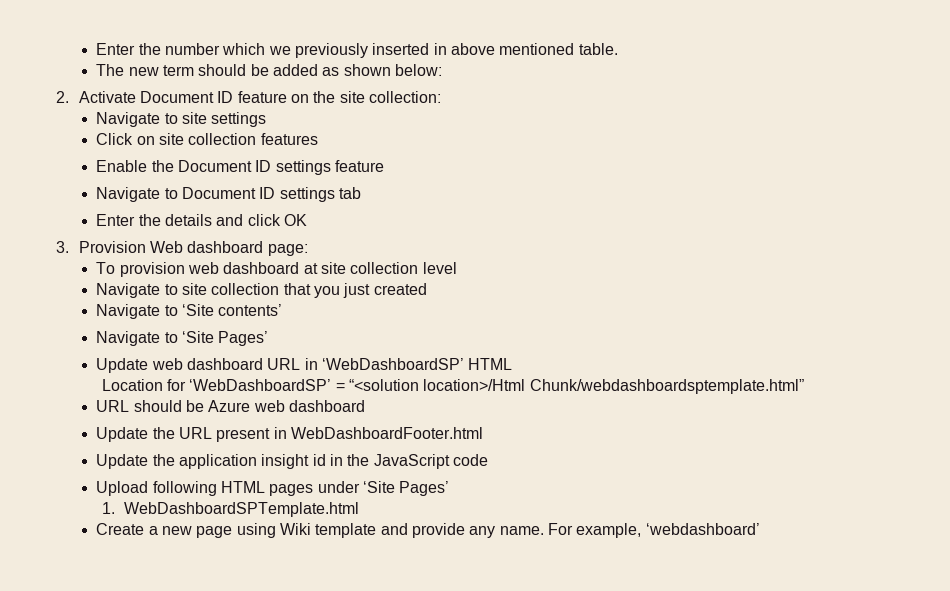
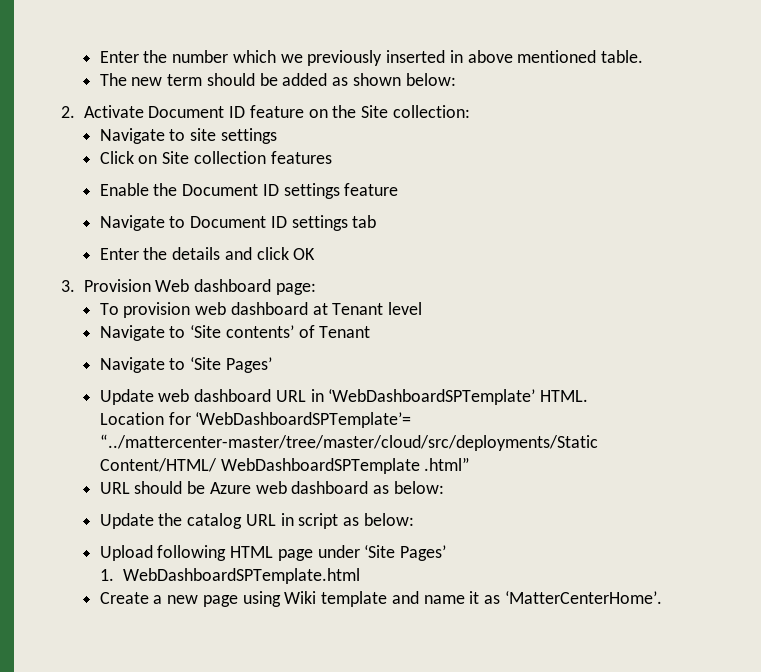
[339,91,365,103] site -> [361,105,389,118] Site
[159,133,185,145] site -> [162,151,190,164] Site
[320,262,419,274] site collection -> [332,303,384,315] Tenant
[96,283,427,298] // Navigate to site collection that you just created -> (423, 308) none
(283, 310) none -> [298,325,371,338] of Tenant
[321,358,513,370] ‘WebDashboardSP’ HTML -> [328,389,589,405] ‘WebDashboardSPTemplate’ HTML.
[189,379,804,394] ‘WebDashboardSP’ = “<solution location>/Html Chunk/webdashboardsptemplate.html” -> [195,412,412,428] [99,434,598,451] [99,457,471,474] ‘WebDashboardSPTemplate’= “../mattercenter-master/tree/master/cloud/src/deployments/Static Content/HTML/ WebDashboardSPTemplate .html”
[96,427,483,442] [96,454,488,469] // Update the URL present in WebDashboardFooter.html // Update the application insight id in the JavaScript code -> [373,481,444,494] [99,513,414,529] as below: // Update the catalog URL in script as below:
[269,484,314,496] pages -> [277,549,313,561] page
[411,523,760,538] provide any name. For example, ‘webdashboard’ -> [423,591,662,604] name it as ‘MatterCenterHome’.

